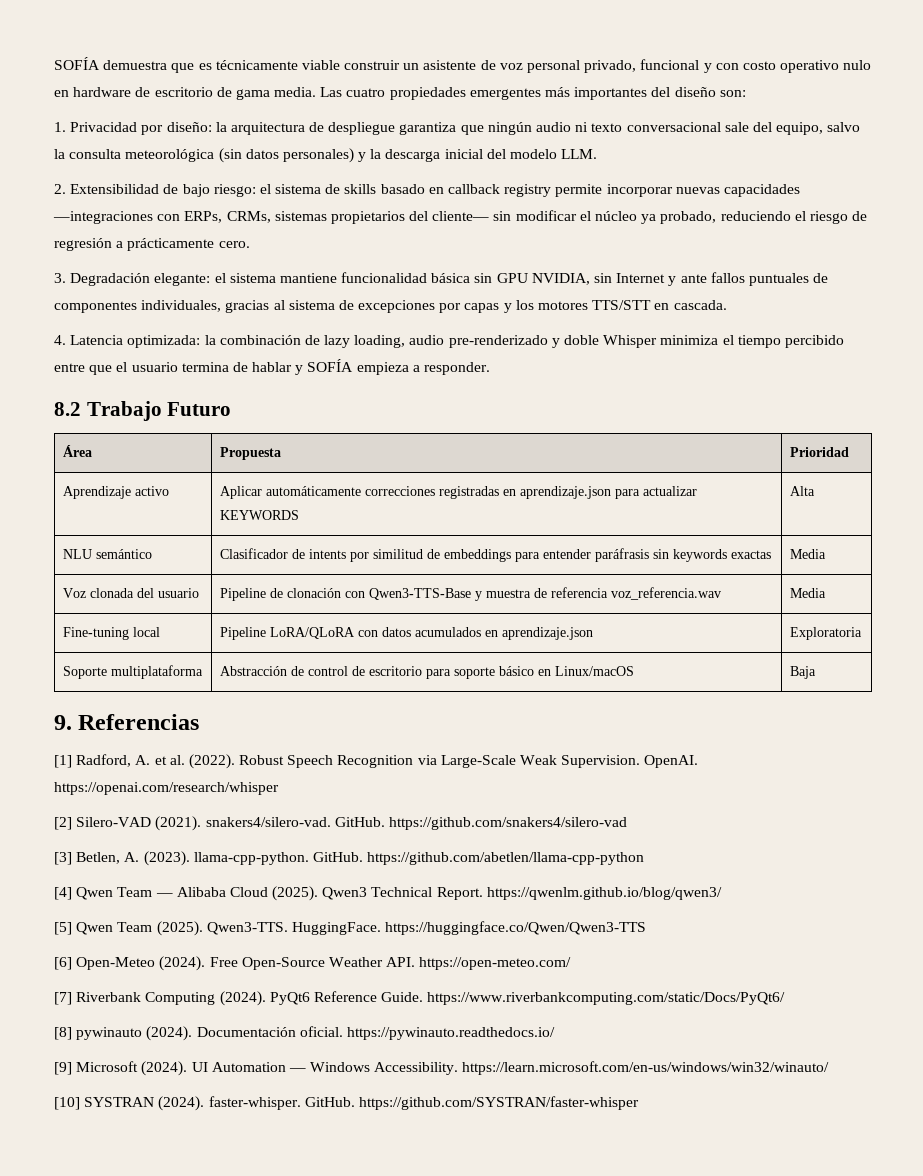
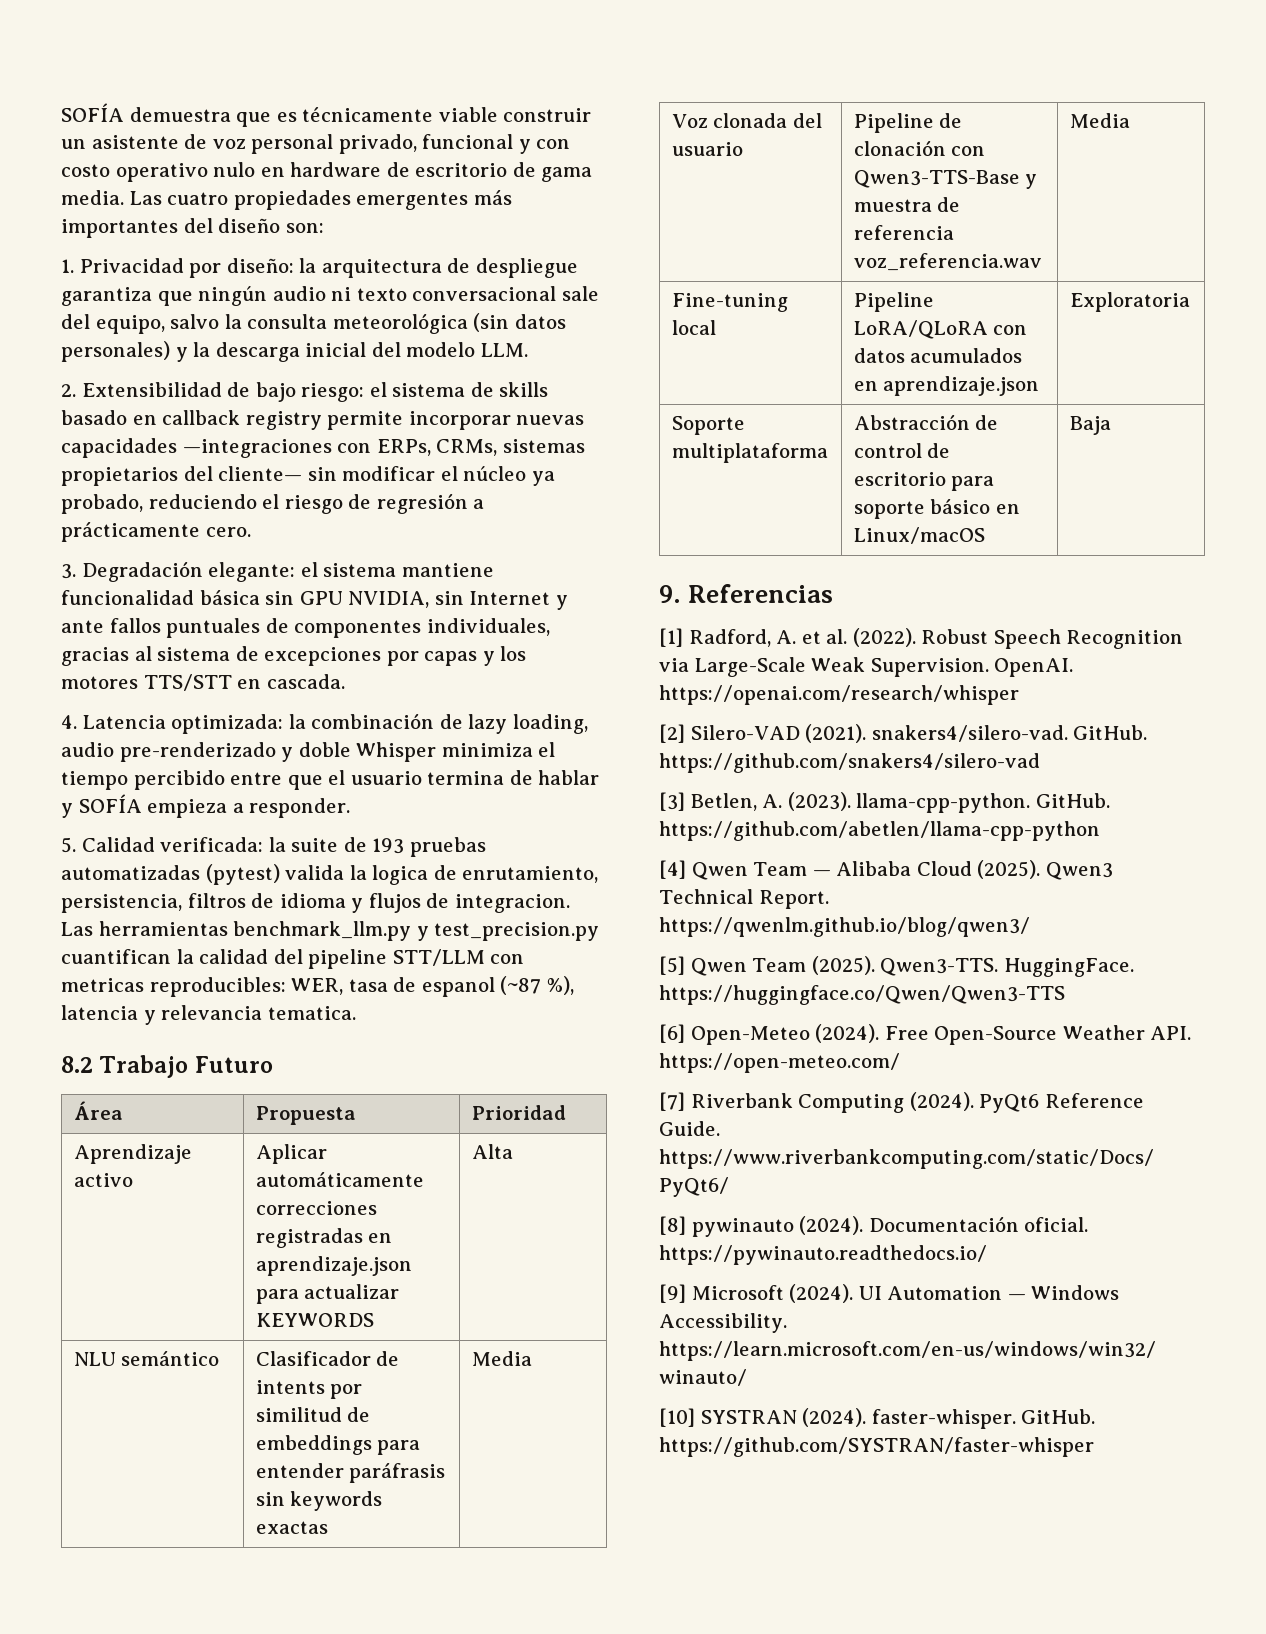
(491, 368) none -> [61,837,486,857] [61,864,599,885] [61,893,570,913] [61,921,600,941] [61,949,525,969] [61,976,574,997] [61,1005,356,1025] // 5. Calidad verificada: la suite de 193 pruebas automatizadas (pytest) valida la logica de enrutamiento, persistencia, filtros de idioma y flujos de integracion. Las herramientas benchmark_llm.py y test_precision.py cuantifican la calidad del pipeline STT/LLM con metricas reproducibles: WER, tasa de espanol (~87 %), latencia y relevancia tematica.

